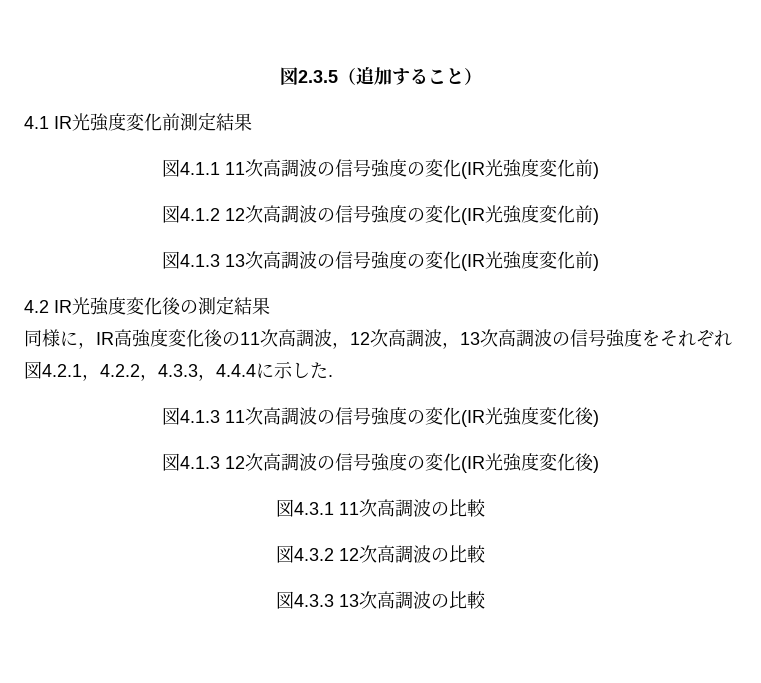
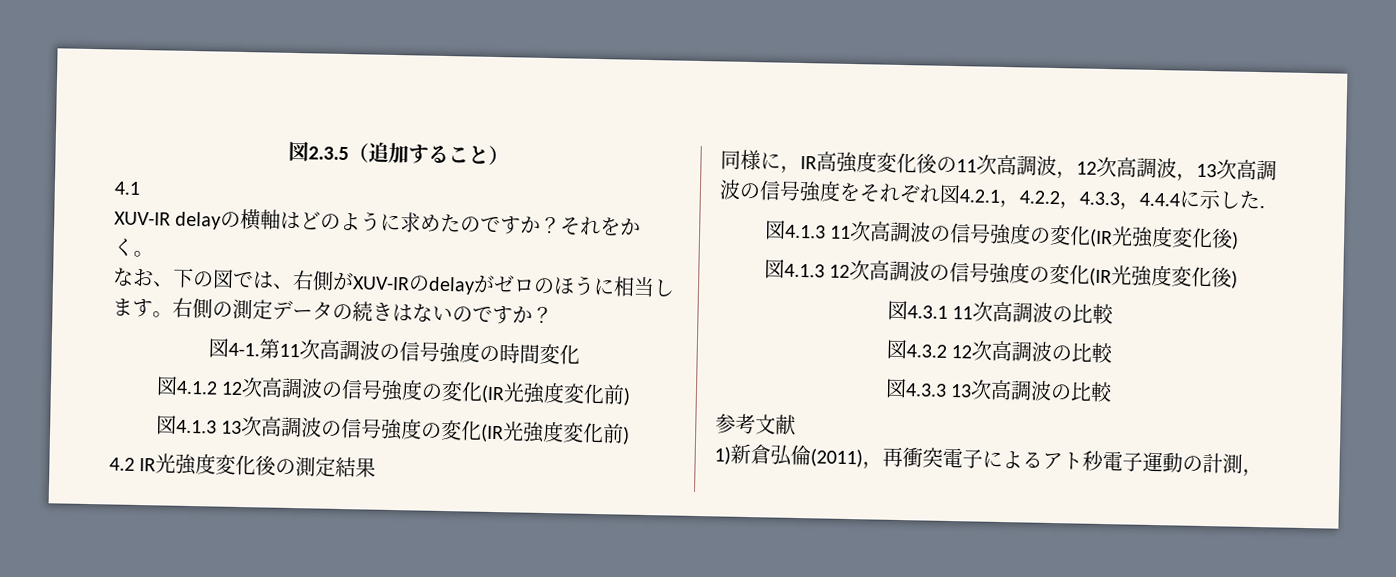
[54,112,252,132] [162,159,599,179] IR光強度変化前測定結果 // 図4.1.1 11次高調波の信号強度の変化(IR光強度変化前) -> [114,208,642,237] [113,237,154,258] [112,267,675,298] [112,297,553,325] [208,338,580,365] // XUV-IR delayの横軸はどのように求めたのですか？それをかく。 // なお、下の図では、右側がXUV-IRのdelayがゼロのほうに相当します。右側の測定データの続きはないのですか？ // 図4-1.第11次高調波の信号強度の時間変化
(486, 600) none -> [715,413,796,435] [714,443,1263,478] // 参考文献 // 1)新倉弘倫(2011)，再衝突電子によるアト秒電子運動の計測，

